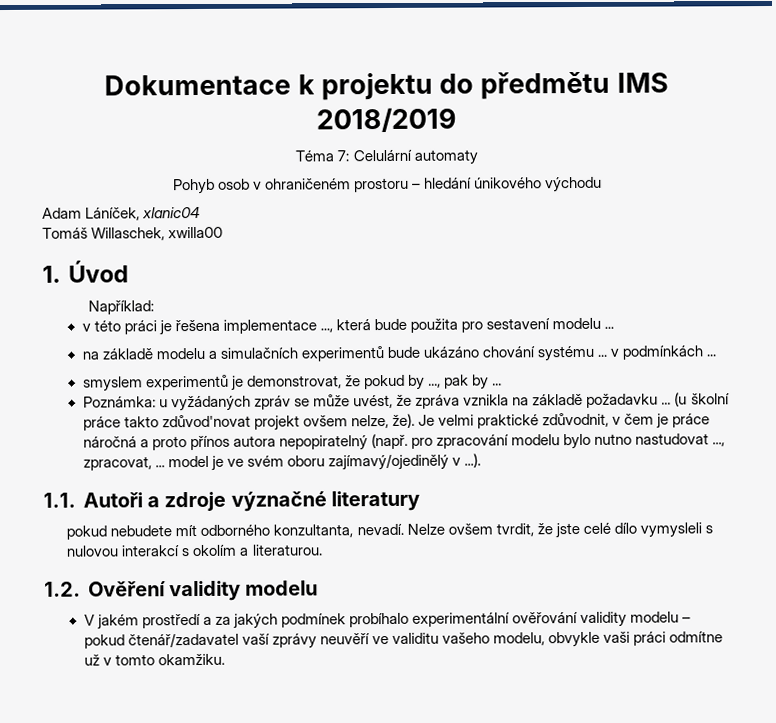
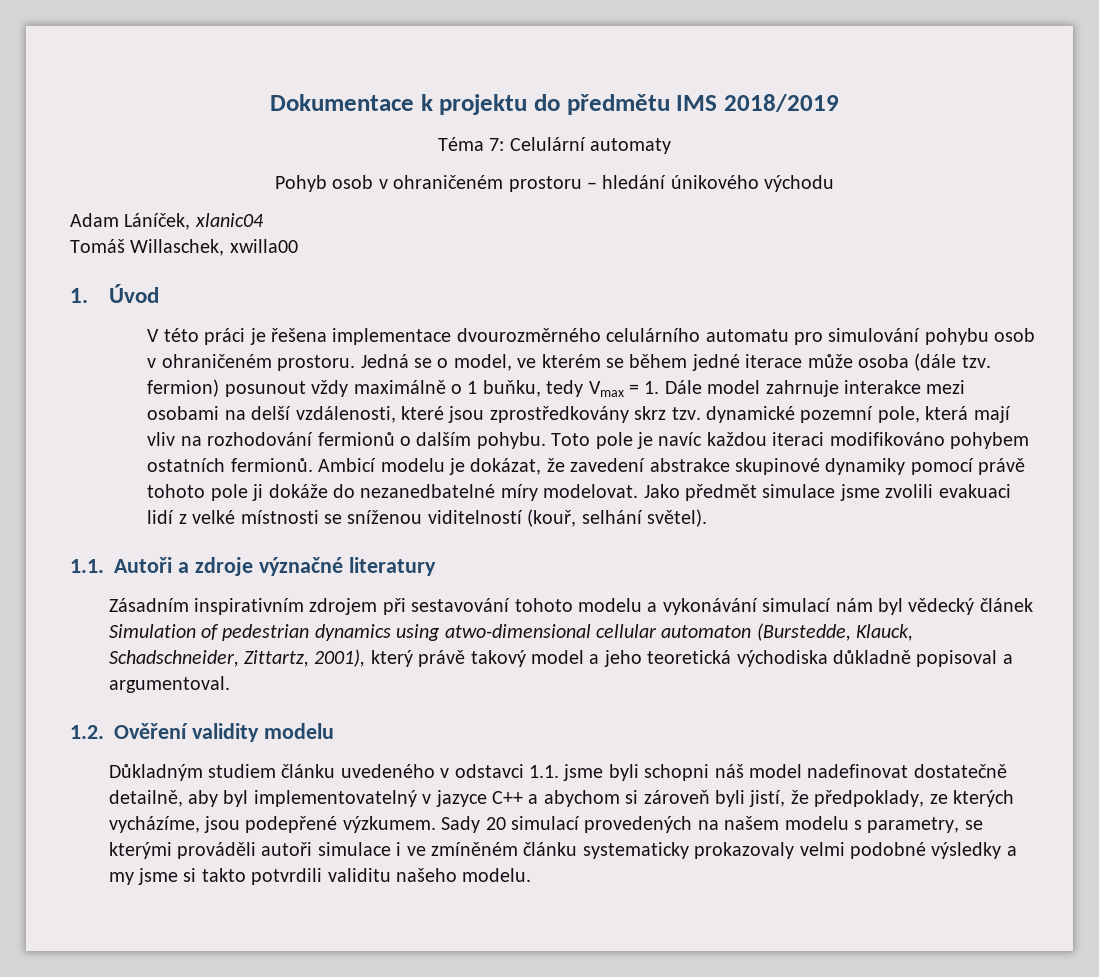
[88,300,155,315] [81,323,91,332] Například: // v -> [147,329,160,342] V
[320,317,615,333] [81,345,717,362] [82,374,503,392] [82,392,730,412] [82,412,711,431] [82,433,726,451] [82,453,482,471] ..., která bude použita pro sestavení modelu ... // na základě modelu a simulačních experimentů bude ukázáno chování systému ... v podmínkách ... // smyslem experimentů je demonstrovat, že pokud by ..., pak by ... // Poznámka: u vyžádaných zpráv se může uvést, že zpráva vznikla na základě požadavku ... (u školní práce takto zdůvod'novat projekt ovšem nelze, že). Je velmi praktické zdůvodnit, v čem je práce náročná a proto přínos autora nepopiratelný (např. pro zpracování modelu bylo nutno nastudovat ..., zpracovat, ... model je ve svém oboru zajímavý/ojedinělý v ...). -> [456,328,1036,345] [147,353,991,371] [147,379,966,397] [147,406,1011,423] [147,432,1029,449] [147,458,1026,475] [147,484,1011,501] [147,509,707,527] dvourozměrného celulárního automatu pro simulování pohybu osob v ohraničeném prostoru. Jedná se o model, ve kterém se během jedné iterace může osoba (dále tzv. fermion) posunout vždy maximálně o 1 buňku, tedy Vmax = 1. Dále model zahrnuje interakce mezi osobami na delší vzdálenosti, které jsou zprostředkovány skrz tzv. dynamické pozemní pole, která mají vliv na rozhodování fermionů o dalším pohybu. Toto pole je navíc každou iteraci modifikováno pohybem ostatních fermionů. Ambicí modelu je dokázat, že zavedení abstrakce skupinové dynamiky pomocí právě tohoto pole ji dokáže do nezanedbatelné míry modelovat. Jako předmět simulace jsme zvolili evakuaci lidí z velké místnosti se sníženou viditelností (kouř, selhání světel).
[66,522,713,540] [66,544,323,557] [44,580,319,602] [83,611,692,630] [83,631,724,649] [83,653,225,666] pokud nebudete mít odborného konzultanta, nevadí. Nelze ovšem tvrdit, že jste celé dílo vymysleli s nulovou interakcí s okolím a literaturou. // 1.2. Ověření validity modelu // V jakém prostředí a za jakých podmínek probíhalo experimentální ověřování validity modelu – pokud čtenář/zadavatel vaší zprávy neuvěří ve validitu vašeho modelu, obvykle vaši práci odmítne už v tomto okamžiku. -> [108,598,1033,615] [108,623,914,641] [108,649,1013,667] [108,676,230,693] [70,723,334,742] [108,764,1007,781] [108,790,1015,807] [108,816,983,833] [108,842,1017,859] [108,868,532,885] Zásadním inspirativním zdrojem při sestavování tohoto modelu a vykonávání simulací nám byl vědecký článek Simulation of pedestrian dynamics using atwo-dimensional cellular automaton (Burstedde, Klauck, Schadschneider, Zittartz, 2001), který právě takový model a jeho teoretická východiska důkladně popisoval a argumentoval. // 1.2. Ověření validity modelu // Důkladným studiem článku uvedeného v odstavci 1.1. jsme byli schopni náš model nadefinovat dostatečně detailně, aby byl implementovatelný v jazyce C++ a abychom si zároveň byli jistí, že předpoklady, ze kterých vycházíme, jsou podepřené výzkumem. Sady 20 simulací provedených na našem modelu s parametry, se kterými prováděli autoři simulace i ve zmíněném článku systematicky prokazovaly velmi podobné výsledky a my jsme si takto potvrdili validitu našeho modelu.

